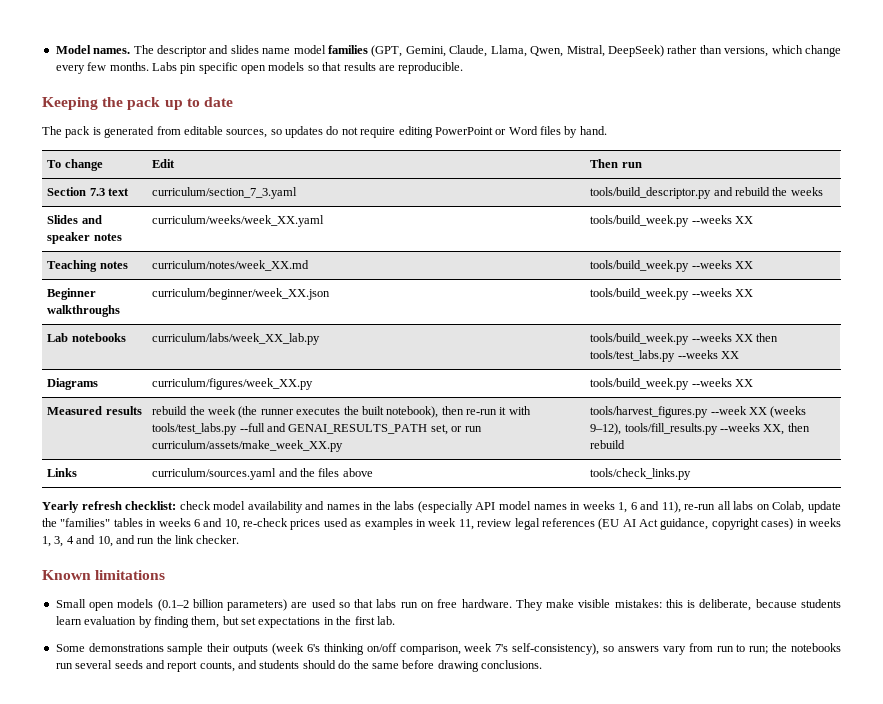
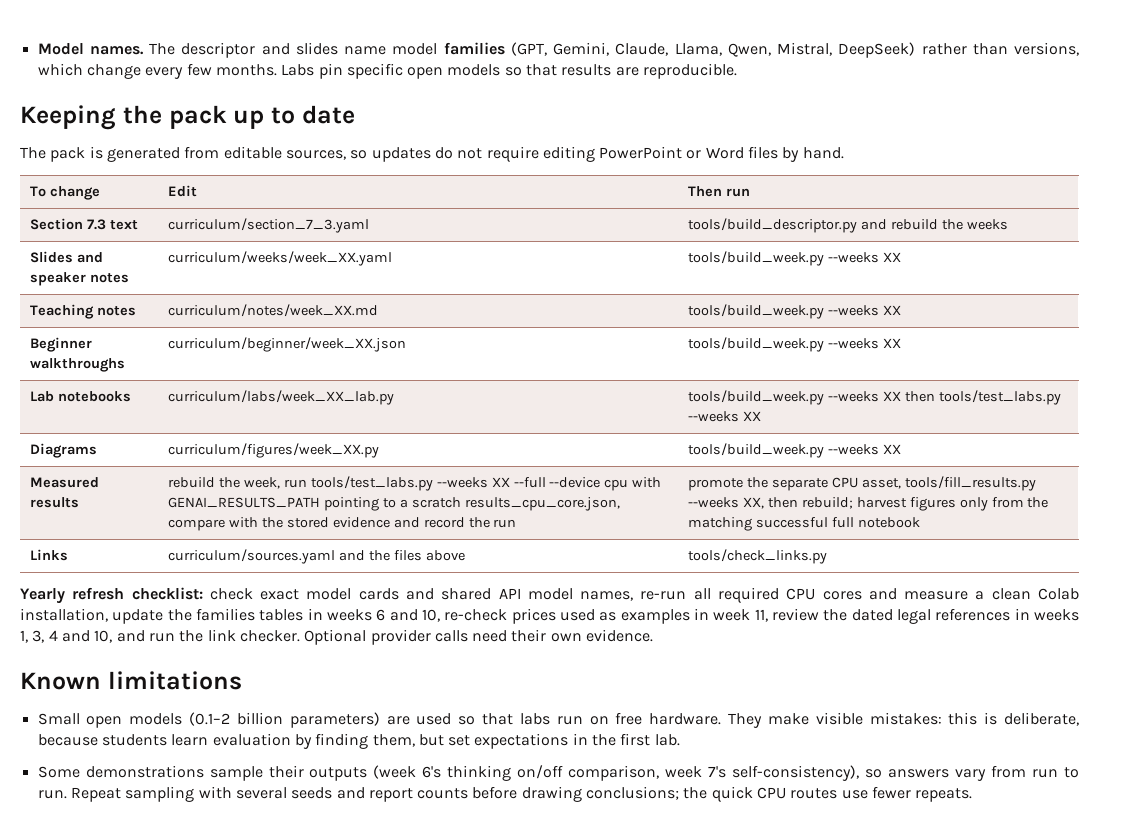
[207,406,531,418] [152,423,482,435] [152,440,344,452] [590,406,807,418] [590,423,810,435] [590,440,626,449] week (the runner executes the built notebook), then re-run it with tools/test_labs.py --full and GENAI_RESULTS_PATH set, or run curriculum/assets/make_week_XX.py | tools/harvest_figures.py --week XX (weeks 9–12), tools/fill_results.py --weeks XX, then rebuild -> [243,476,662,491] [168,497,620,511] [168,517,517,531] [688,476,1036,491] [688,497,1049,511] [688,517,920,531] week, run tools/test_labs.py --weeks XX --full --device cpu with GENAI_RESULTS_PATH pointing to a scratch results_cpu_core.json, compare with the stored evidence and record the run | promote the separate CPU asset, tools/fill_results.py --weeks XX, then rebuild; harvest figures only from the matching successful full notebook
[213,501,805,513] model availability and names in the labs (especially API model names in weeks 1, 6 and 11), re-run all labs on Colab, -> [260,587,1080,603] [20,608,108,622] exact model cards and shared API model names, re-run all required CPU cores and measure a clean Colab installation,
[60,518,111,527] "families" -> [196,608,255,621] families
[514,518,794,530] legal references (EU AI Act guidance, copyright cases) -> [823,608,1011,624] the dated legal references
(240, 539) none -> [304,629,654,645] Optional provider calls need their own evidence.
[749,643,841,654] [55,660,542,672] run; the notebooks run several seeds and report counts, and students should do the same before drawing conclusions. -> [37,786,973,802] run. Repeat sampling with several seeds and report counts before drawing conclusions; the quick CPU routes use fewer repeats.

